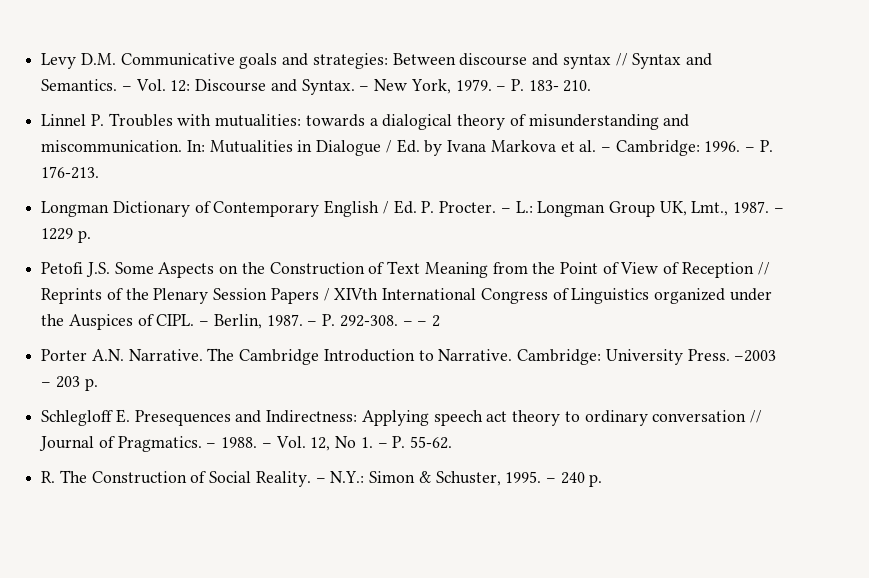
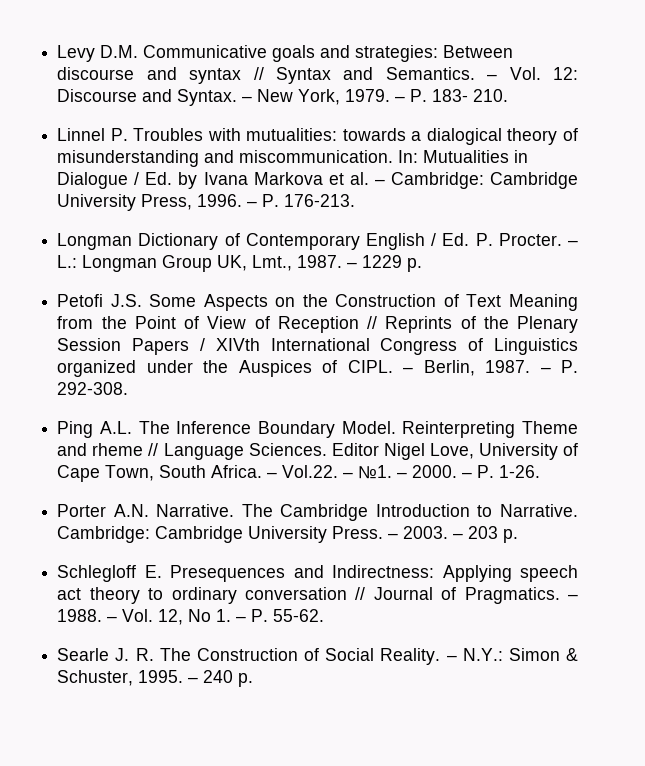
(700, 148) none -> [489,172,578,189] [57,194,193,211] Cambridge University Press,
[402,315,440,327] – – 2 -> [57,421,578,438] [57,443,578,460] [57,465,541,482] // Ping A.L. The Inference Boundary Model. Reinterpreting Theme and rheme // Language Sciences. Editor Nigel Love, University of Cape Town, South Africa. – Vol.22. – №1. – 2000. – P. 1-26.
(602, 357) none -> [155,526,244,543] Cambridge
[734,350,777,362] –2003 -> [388,526,449,539] – 2003.
(452, 442) none -> [57,648,130,661] Searle J.

